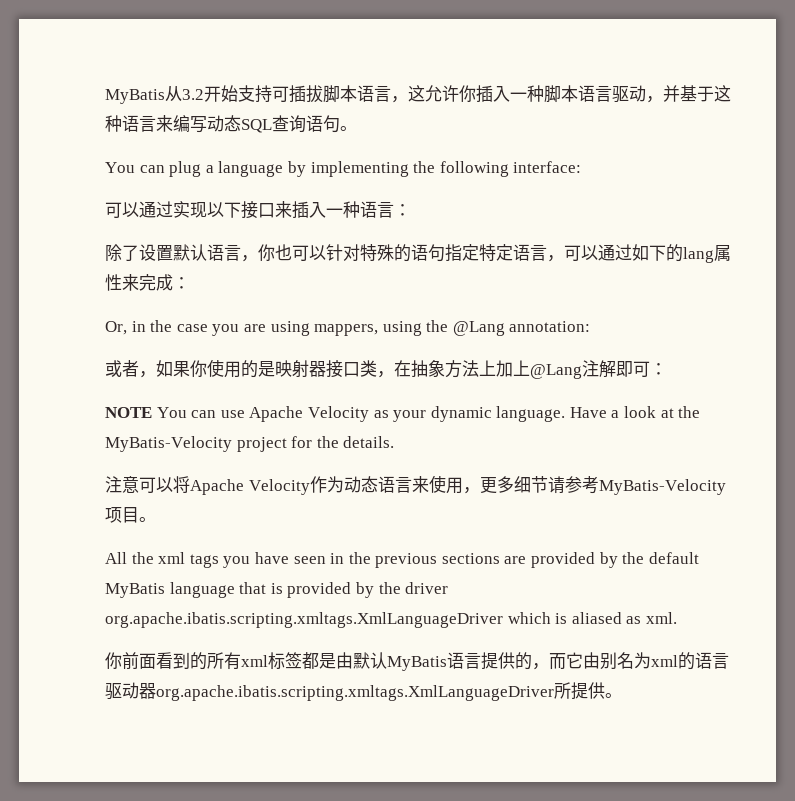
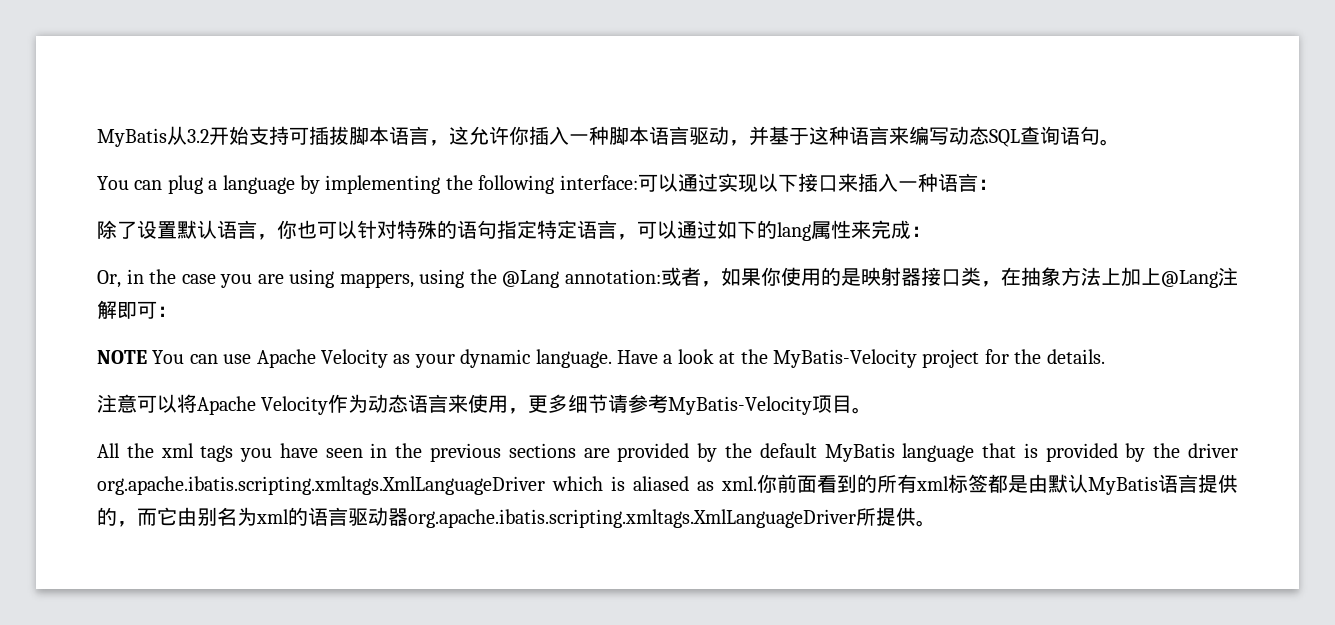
(582, 167) // -> (638, 182) none
(591, 326) // -> (661, 276) none
(677, 618) // -> (757, 483) none

